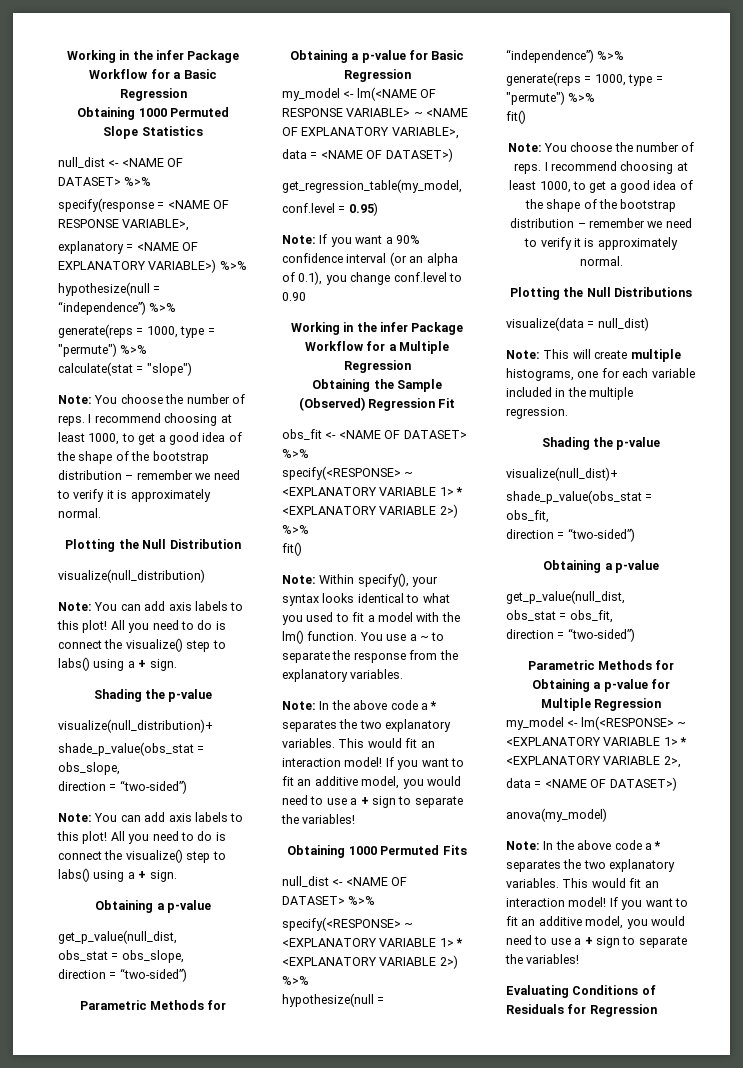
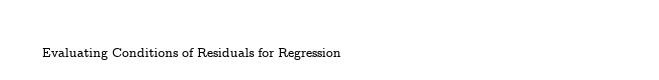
[66,50,240,63] [89,69,217,79] [119,88,187,101] [77,107,229,120] [103,126,203,139] [58,157,184,168] [58,177,152,186] [58,198,230,212] [58,219,190,231] [58,241,199,254] [58,259,247,273] [58,282,161,296] [58,301,177,315] [58,324,215,338] [58,343,148,357] [58,362,192,376] [58,394,245,404] [58,413,232,426] [58,432,242,445] [57,451,209,464] [58,470,240,480] [57,489,211,502] [58,508,101,518] [65,539,241,552] [58,569,205,583] [58,601,244,611] [57,620,226,633] [58,638,226,652] [58,657,177,671] [93,689,213,702] [58,719,213,733] [58,742,205,756] [58,762,120,775] [58,780,187,794] [58,812,244,822] [57,831,226,844] [58,849,226,863] [58,868,177,882] [95,900,211,913] [58,930,177,944] [58,950,184,963] [58,968,187,982] [79,1000,227,1010] [289,50,465,63] [343,69,411,82] [282,87,437,101] [282,108,469,117] [282,127,459,139] [282,148,453,162] [282,179,462,193] [282,202,378,216] [282,234,420,247] [282,252,458,266] [282,271,462,285] [282,292,306,301] [290,322,464,335] [304,341,450,354] [343,360,411,373] [312,379,442,392] [298,397,456,411] [282,429,467,440] [282,449,309,458] [282,466,414,480] [282,487,464,496] [282,504,458,518] [282,525,309,534] [282,542,302,556] [282,573,439,587] [282,593,450,606] [282,612,460,625] [282,630,445,644] [282,650,458,663] [282,669,404,682] [282,700,438,710] [282,719,452,732] [282,738,435,748] [282,757,464,770] [282,776,461,789] [282,795,463,808] [281,814,356,824] [287,845,467,858] [282,876,408,887] [282,896,376,905] [282,917,414,931] [282,938,464,947] [282,955,458,969] [282,976,309,985] [282,993,385,1007] [506,49,625,63] [506,72,663,86] [506,91,596,105] [506,110,526,124] [507,142,695,152] [514,161,688,174] [509,180,693,193] [524,199,677,212] [510,218,692,228] [524,237,678,250] [579,256,623,266] [509,287,693,300] [506,317,649,331] [506,349,681,362] [506,368,695,381] [506,387,634,400] [506,407,568,419] [541,437,661,450] [506,467,618,481] [506,490,653,504] [506,510,549,523] [506,528,635,542] [543,560,659,573] [506,590,625,604] [506,610,613,623] [506,628,635,642] [527,660,675,670] [531,679,671,692] [540,698,662,711] [506,716,687,730] [506,737,688,746] [506,756,681,768] [506,777,677,791] [506,808,607,822] [506,840,662,850] [506,859,676,872] [506,878,659,888] [506,897,688,910] [506,916,685,929] [506,935,687,948] [505,954,580,964] Working in the infer Package Workflow for a Basic Regression // Obtaining 1000 Permuted Slope Statistics // null_dist <- <NAME OF DATASET> %>% // specify(response = <NAME OF RESPONSE VARIABLE>, // explanatory = <NAME OF EXPLANATORY VARIABLE>) %>% // hypothesize(null = “independence”) %>% // generate(reps = 1000, type = "permute") %>% // calculate(stat = "slope") // Note: You choose the number of reps. I recommend choosing at least 1000, to get a good idea of the shape of the bootstrap distribution – remember we need to verify it is approximately normal. // Plotting the Null Distribution // visualize(null_distribution) // Note: You can add axis labels to this plot! All you need to do is connect the visualize() step to labs() using a + sign. // Shading the p-value // visualize(null_distribution)+ // shade_p_value(obs_stat = obs_slope, // direction = “two-sided”) // Note: You can add axis labels to this plot! All you need to do is connect the visualize() step to labs() using a + sign. // Obtaining a p-value // get_p_value(null_dist, // obs_stat = obs_slope, // direction = “two-sided”) // Parametric Methods for Obtaining a p-value for Basic Regression // my_model <- lm(<NAME OF RESPONSE VARIABLE> ~ <NAME OF EXPLANATORY VARIABLE>, // data = <NAME OF DATASET>) // get_regression_table(my_model, // conf.level = 0.95) // Note: If you want a 90% confidence interval (or an alpha of 0.1), you change conf.level to 0.90 // Working in the infer Package Workflow for a Multiple Regression // Obtaining the Sample (Observed) Regression Fit // obs_fit <- <NAME OF DATASET> %>% // specify(<RESPONSE> ~ <EXPLANATORY VARIABLE 1> * <EXPLANATORY VARIABLE 2>) %>% // fit() // Note: Within specify(), your syntax looks identical to what you used to fit a model with the lm() function. You use a ~ to separate the response from the explanatory variables. // Note: In the above code a * separates the two explanatory variables. This would fit an interaction model! If you want to fit an additive model, you would need to use a + sign to separate the variables! // Obtaining 1000 Permuted Fits // null_dist <- <NAME OF DATASET> %>% // specify(<RESPONSE> ~ <EXPLANATORY VARIABLE 1> * <EXPLANATORY VARIABLE 2>) %>% // hypothesize(null = “independence”) %>% // generate(reps = 1000, type = "permute") %>% // fit() // Note: You choose the number of reps. I recommend choosing at least 1000, to get a good idea of the shape of the bootstrap distribution – remember we need to verify it is approximately normal. // Plotting the Null Distributions // visualize(data = null_dist) // Note: This will create multiple histograms, one for each variable included in the multiple regression. // Shading the p-value // visualize(null_dist)+ // shade_p_value(obs_stat = obs_fit, // direction = “two-sided”) // Obtaining a p-value // get_p_value(null_dist, // obs_stat = obs_fit, // direction = “two-sided”) // Parametric Methods for Obtaining a p-value for Multiple Regression // my_model <- lm(<RESPONSE> ~ <EXPLANATORY VARIABLE 1> * <EXPLANATORY VARIABLE 2>, // data = <NAME OF DATASET>) // anova(my_model) // Note: In the above code a * separates the two explanatory variables. This would fit an interaction model! If you want to fit an additive model, you would need to use a + sign to separate the variables! // -> (42, 54) none

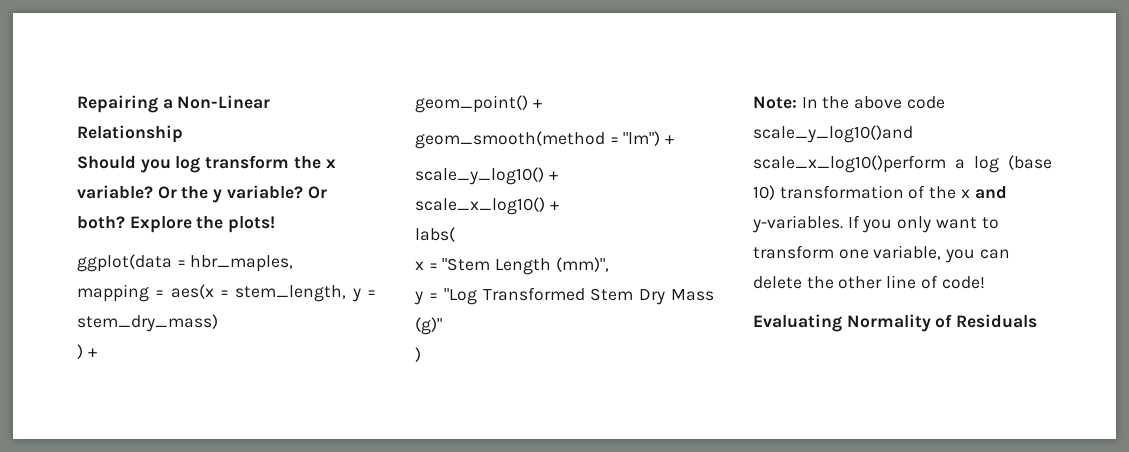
[42,48,341,60] Evaluating Conditions of Residuals for Regression -> [77,95,271,113] [77,125,183,143] [77,155,336,173] [77,185,327,203] [77,216,276,233] [77,254,294,272] [77,284,376,302] [77,314,218,332] [77,344,97,359] [415,95,542,113] [415,131,675,149] [415,167,558,185] [415,197,559,215] [415,227,455,242] [415,257,609,275] [414,287,714,305] [415,317,442,335] [415,347,421,362] [753,96,945,109] [753,125,913,143] [753,155,1052,173] [753,185,1007,200] [752,215,999,233] [753,245,1010,263] [753,275,985,289] [753,314,1038,332] Repairing a Non-Linear Relationship // Should you log transform the x variable? Or the y variable? Or both? Explore the plots! // ggplot(data = hbr_maples, // mapping = aes(x = stem_length, y = stem_dry_mass) // ) + // geom_point() + // geom_smooth(method = "lm") + // scale_y_log10() + // scale_x_log10() + // labs( // x = "Stem Length (mm)", // y = "Log Transformed Stem Dry Mass (g)" // ) // Note: In the above code scale_y_log10()and scale_x_log10()perform a log (base 10) transformation of the x and y-variables. If you only want to transform one variable, you can delete the other line of code! // Evaluating Normality of Residuals

